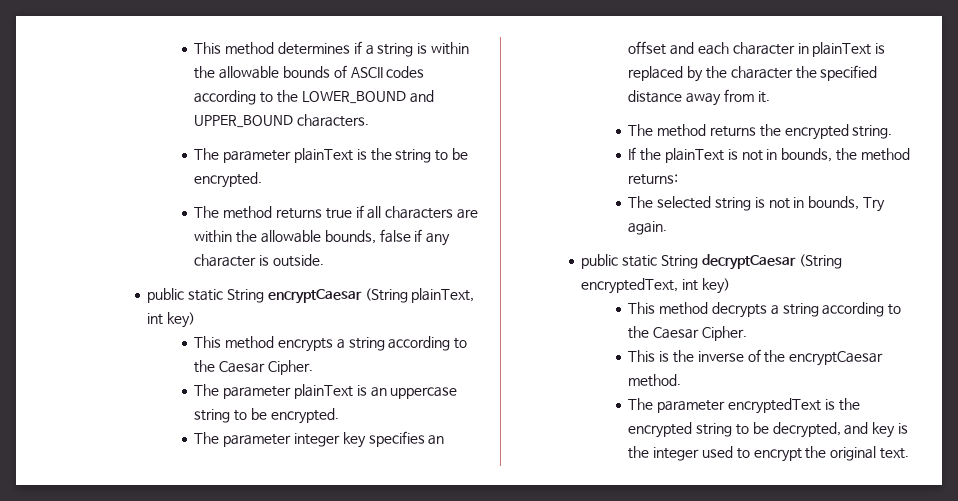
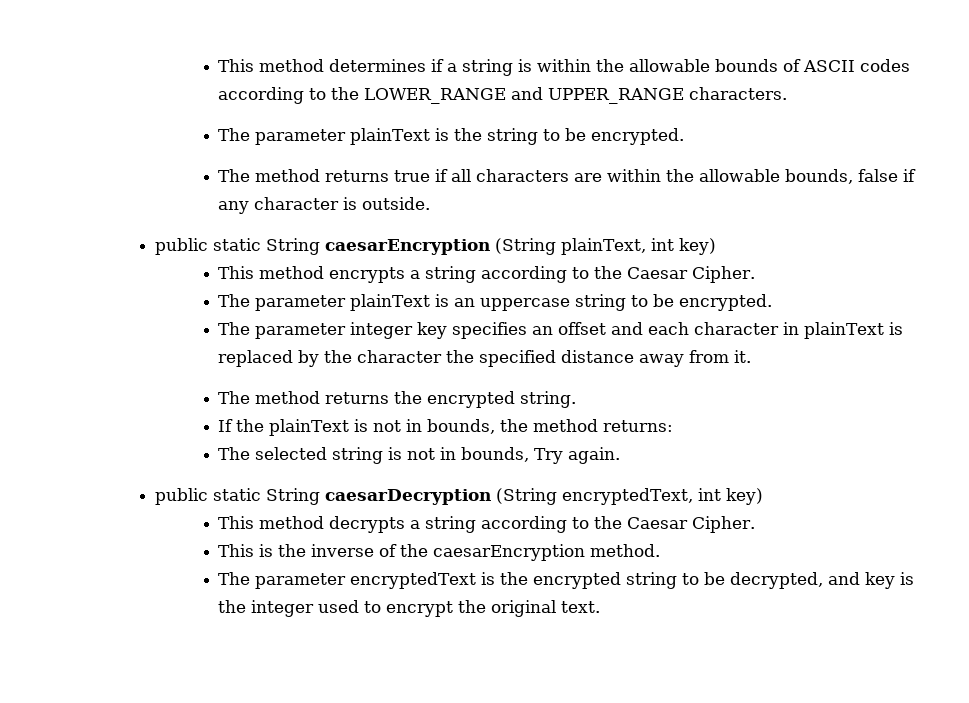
[301,90,434,104] [194,115,294,128] LOWER_BOUND and UPPER_BOUND -> [364,87,685,104] LOWER_RANGE and UPPER_RANGE
[267,289,362,304] encryptCaesar -> [325,239,491,255] caesarEncryption
[701,254,796,270] decryptCaesar -> [325,489,492,505] caesarDecryption
[789,351,884,366] encryptCaesar -> [433,544,586,561] caesarEncryption

